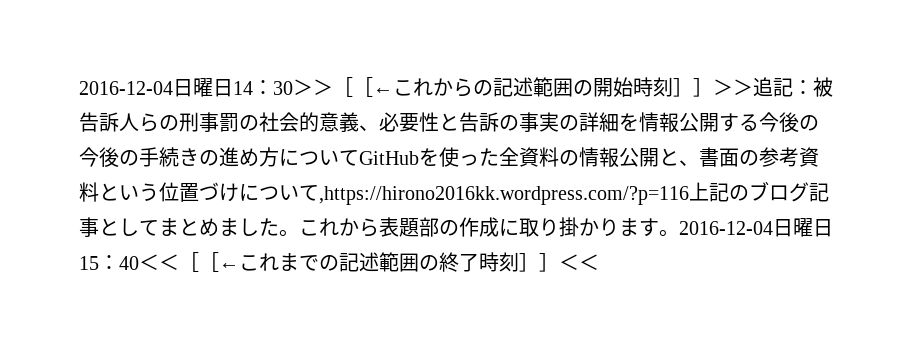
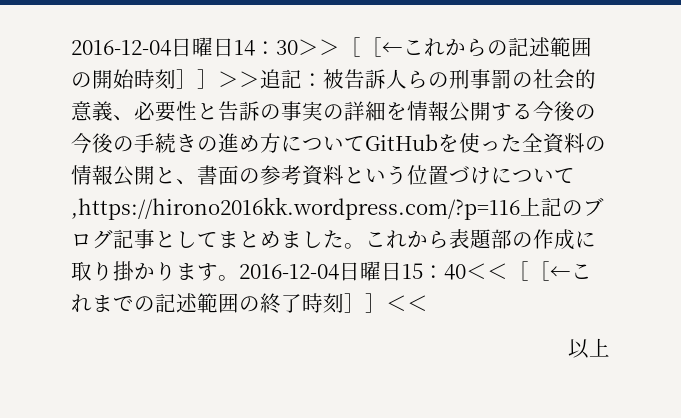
(599, 262) none -> [568,338,610,359] // 以上

